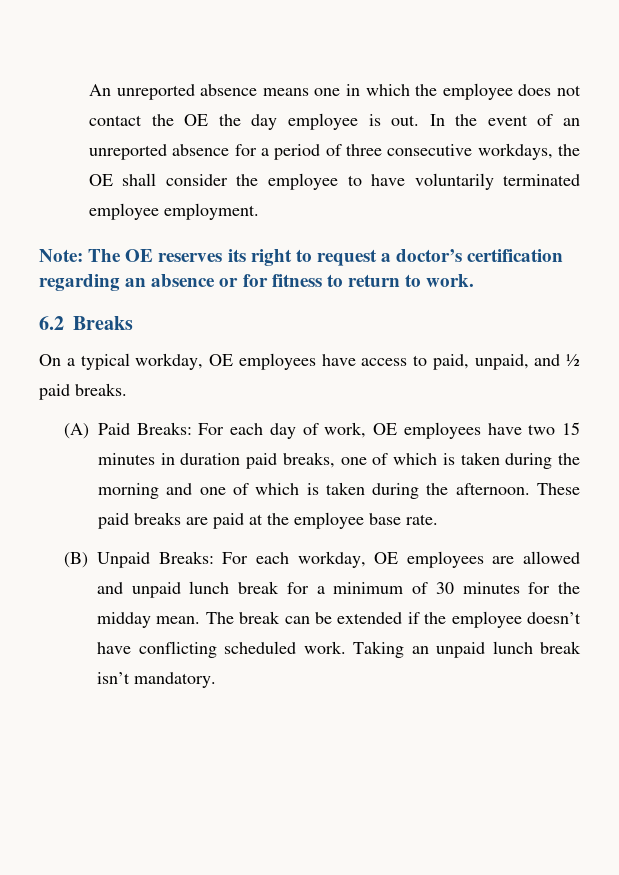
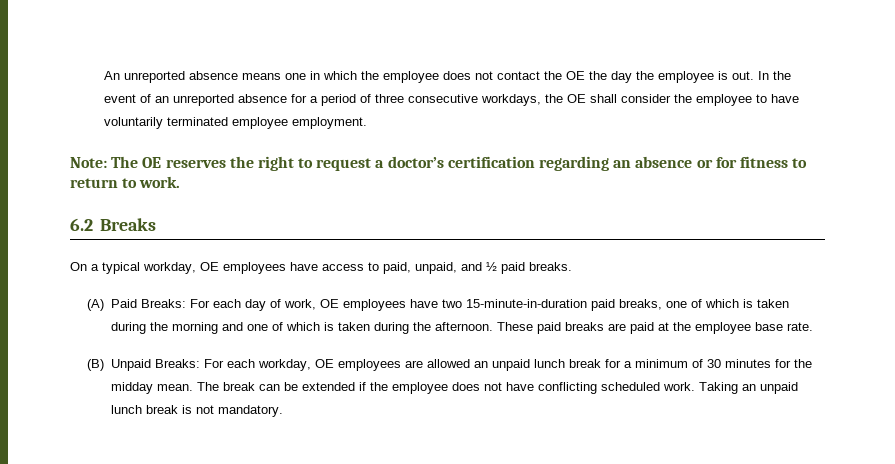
(278, 122) none -> [636,71,655,80] the
[227,249,246,262] its -> [229,156,254,168] the
[562,422,581,435] [97,453,241,465] 15 minutes in duration -> [465,299,587,308] 15-minute-in-duration
[96,582,123,594] and -> [473,361,488,368] an
[527,612,582,624] doesn’t -> [451,382,502,391] does not
[96,672,130,684] isn’t -> [181,405,214,414] is not

